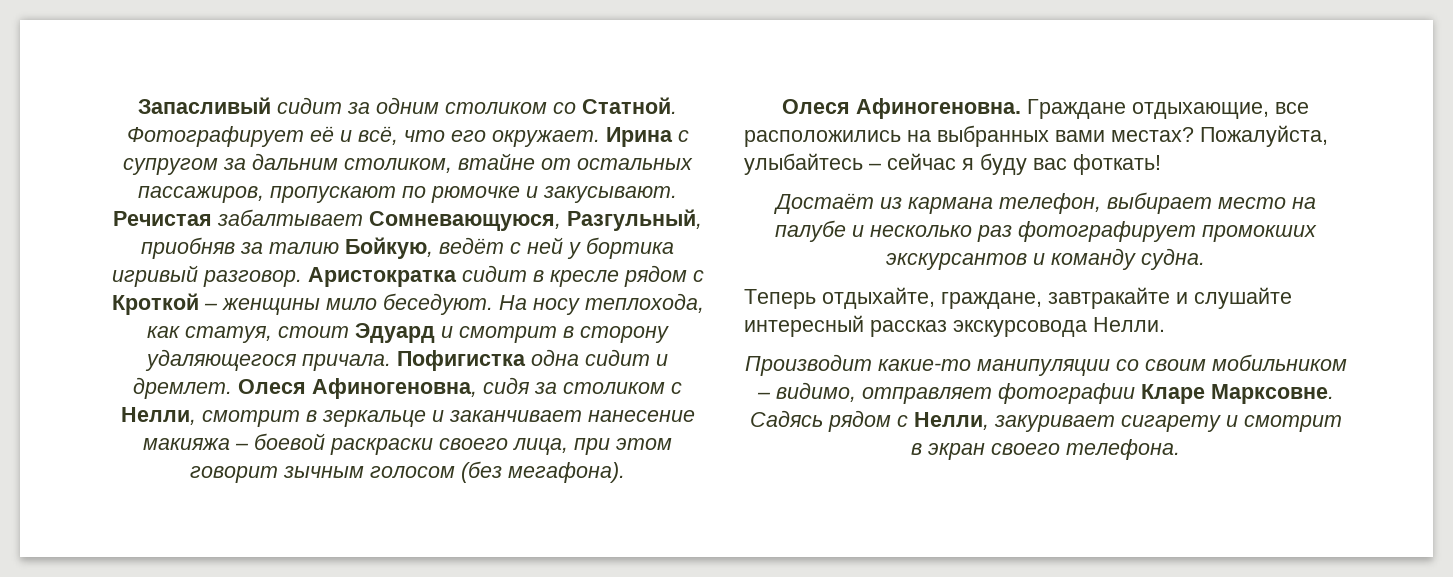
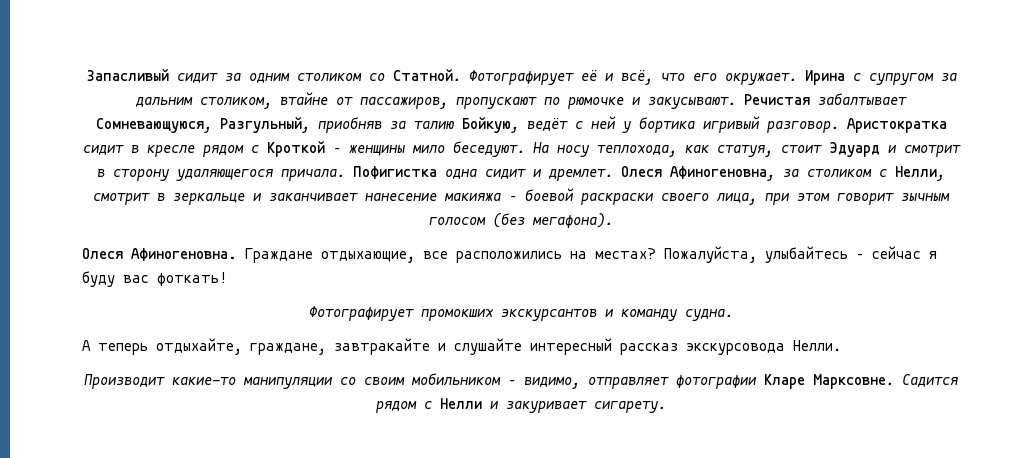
[577,158,693,170] остальных -> (353, 101) none
[483,377,530,394] сидя -> (775, 173) none
[937,125,1105,147] выбранных вами -> (587, 255) none
[773,192,1316,214] [775,220,1196,242] Достаёт из кармана телефон, выбирает место на палубе и несколько раз фотографирует -> [309,306,414,321] Фотографирует
[744,289,816,309] Теперь -> [82,340,148,355] А теперь
[749,410,1342,432] [911,439,1180,460] Садясь рядом с Нелли, закуривает сигарету и смотрит в экран своего телефона. -> [902,374,958,387] [376,398,666,413] Садится рядом с Нелли и закуривает сигарету.

